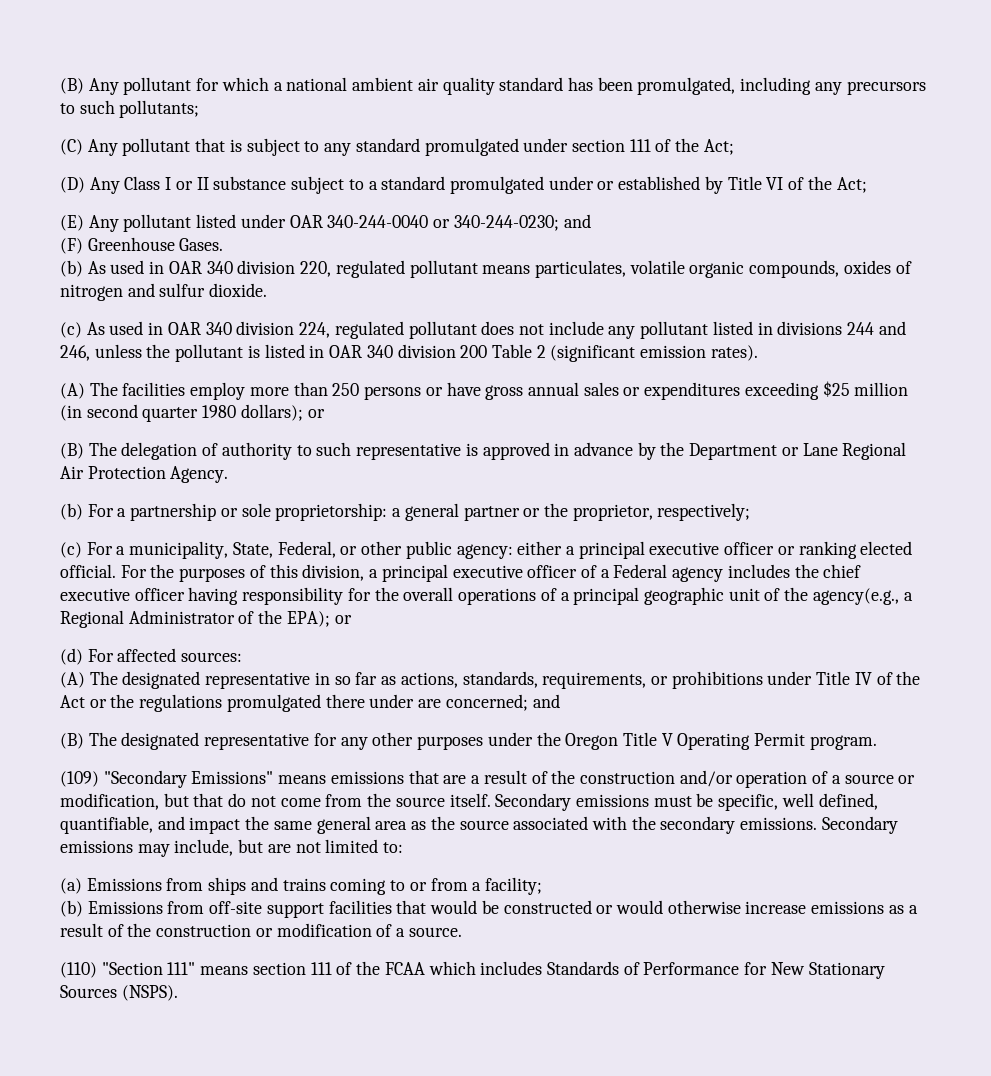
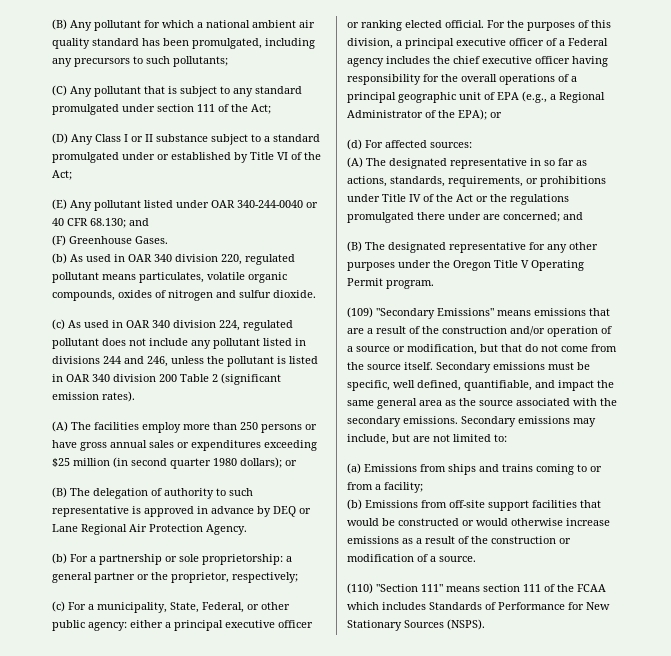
[453,215,559,231] 340-244-0230; -> [52,218,126,228] 40 CFR 68.130;
[660,442,778,460] the Department -> [273,506,296,517] DEQ
[784,587,899,605] the agency(e.g., -> [497,91,547,103] EPA (e.g.,

